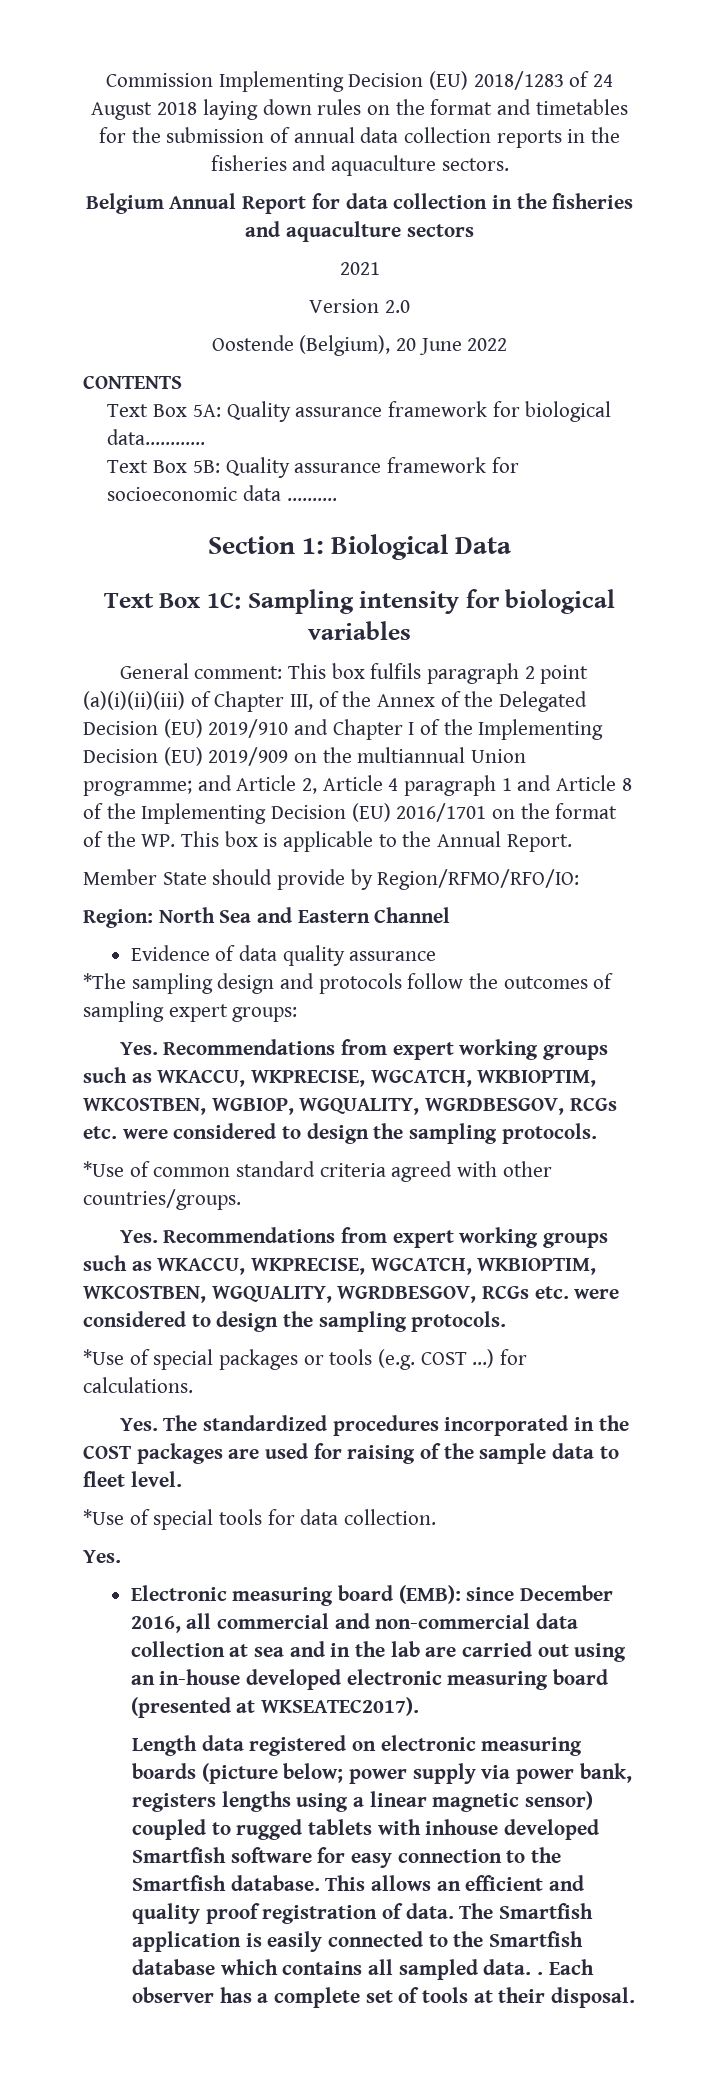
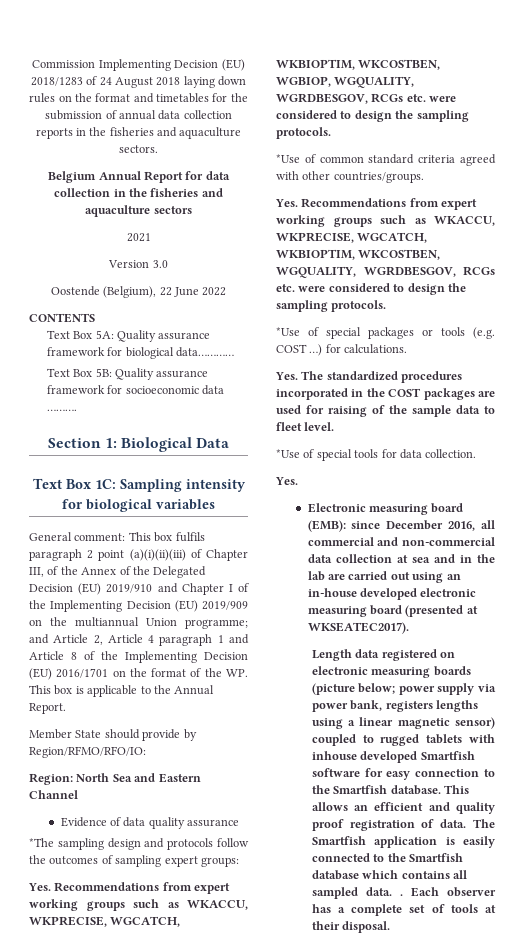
[384,300,410,313] 2.0 -> [152,260,168,268] 3.0
[396,338,416,351] 20 -> [159,287,172,296] 22

